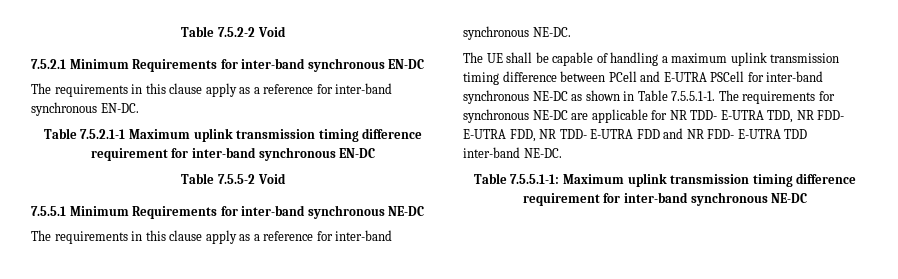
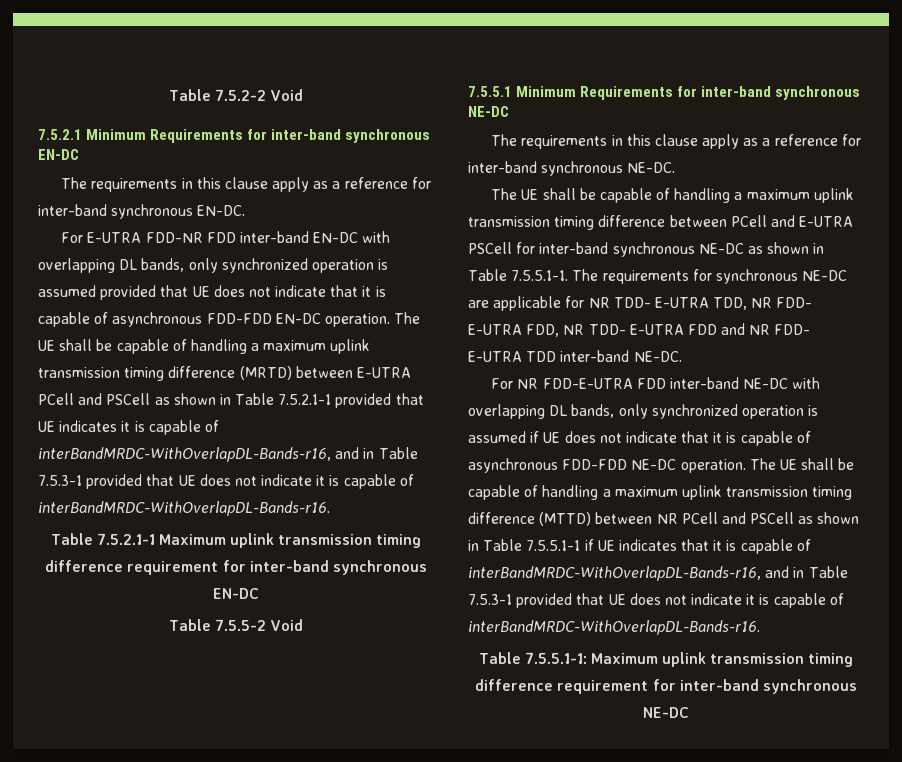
(139, 108) none -> [61,231,391,243] [38,258,389,273] [38,285,386,300] [38,312,421,327] [38,339,371,354] [38,366,411,381] [38,393,424,408] [38,420,219,435] [38,447,418,462] [38,474,414,489] [38,501,330,516] // For E-UTRA FDD-NR FDD inter-band EN-DC with overlapping DL bands, only synchronized operation is assumed provided that UE does not indicate that it is capable of asynchronous FDD-FDD EN-DC operation. The UE shall be capable of handling a maximum uplink transmission timing difference (MRTD) between E-UTRA PCell and PSCell as shown in Table 7.5.2.1-1 provided that UE indicates it is capable of interBandMRDC-WithOverlapDL-Bands-r16, and in Table 7.5.3-1 provided that UE does not indicate it is capable of interBandMRDC-WithOverlapDL-Bands-r16.
(562, 153) none -> [491,377,821,389] [468,404,819,419] [468,431,811,446] [468,458,855,473] [468,485,853,500] [468,512,860,526] [468,539,811,554] [468,566,848,581] [468,593,844,608] [468,620,760,635] // For NR FDD-E-UTRA FDD inter-band NE-DC with overlapping DL bands, only synchronized operation is assumed if UE does not indicate that it is capable of asynchronous FDD-FDD NE-DC operation. The UE shall be capable of handling a maximum uplink transmission timing difference (MTTD) between NR PCell and PSCell as shown in Table 7.5.5.1-1 if UE indicates that it is capable of interBandMRDC-WithOverlapDL-Bands-r16, and in Table 7.5.3-1 provided that UE does not indicate it is capable of interBandMRDC-WithOverlapDL-Bands-r16.

